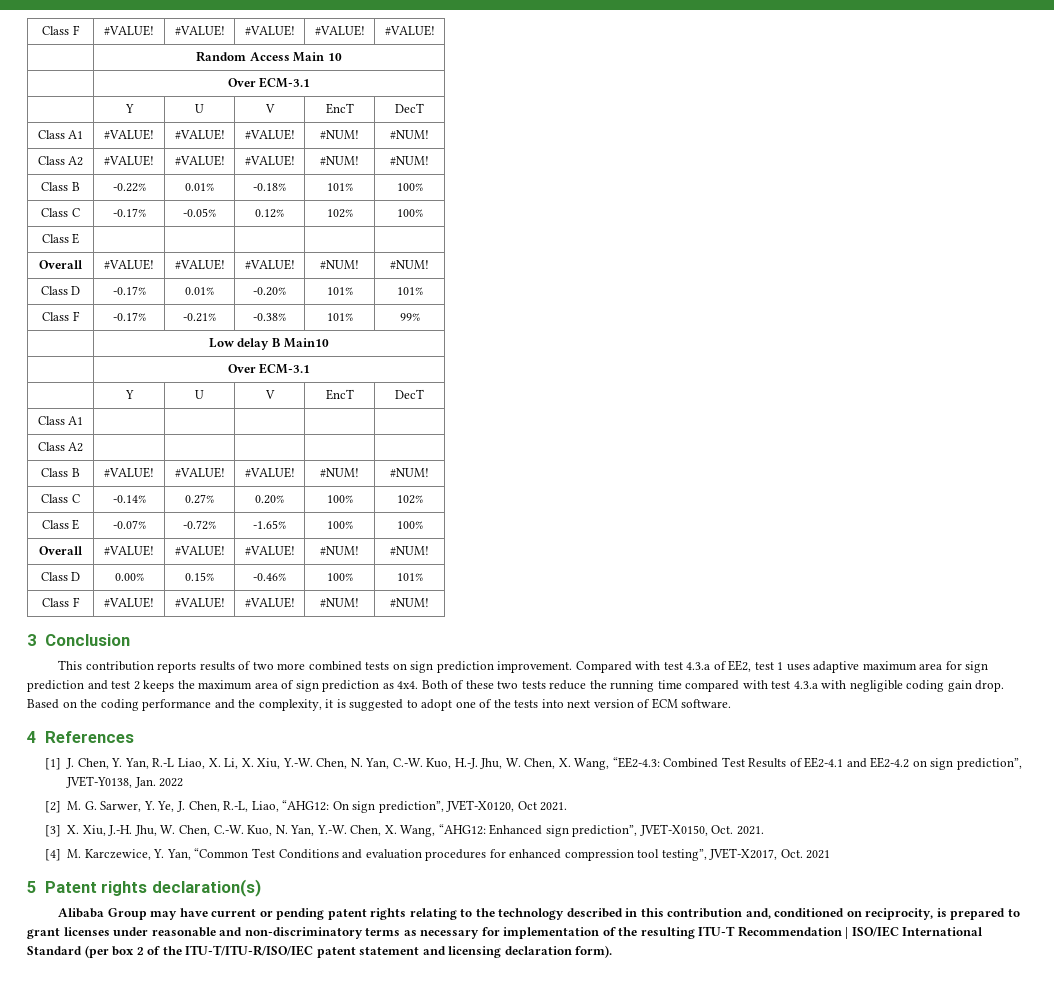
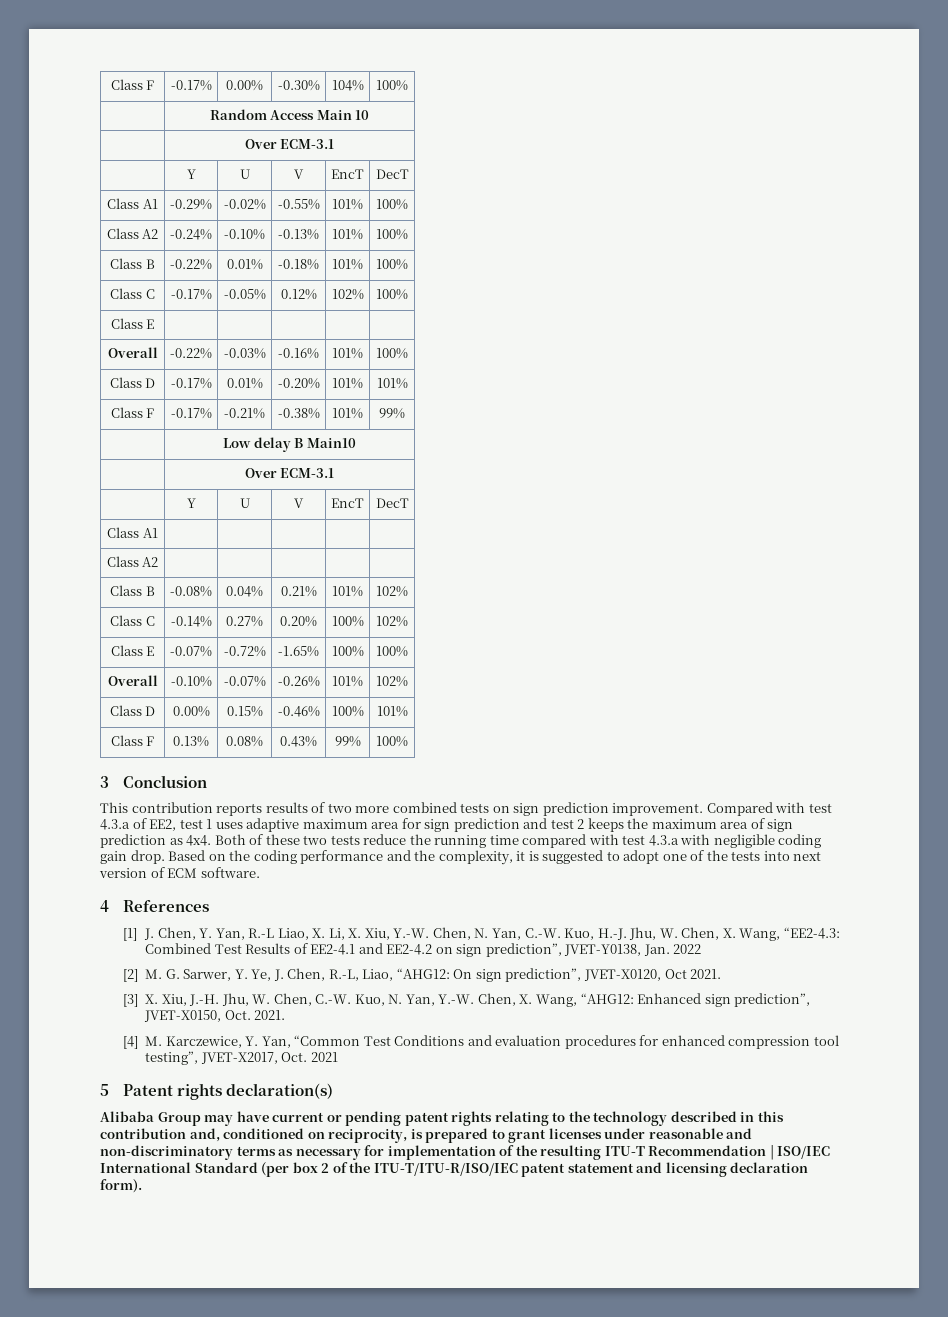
[42,25,80,35] [104,25,154,36] [174,25,225,36] [244,25,295,36] [314,25,365,36] [384,25,435,36] Class F | #VALUE! | #VALUE! | #VALUE! | #VALUE! | #VALUE! -> [110,79,155,90] [170,80,212,91] [226,80,263,91] [277,80,320,91] [331,80,364,91] [376,80,408,91] Class F | -0.17% | 0.00% | -0.30% | 104% | 100%
[104,129,154,140] [174,129,225,140] [244,129,295,140] [320,130,359,140] [390,130,429,140] [37,156,84,166] [104,155,154,166] [174,155,225,166] [244,155,295,166] [320,156,359,166] [390,156,429,166] #VALUE! | #VALUE! | #VALUE! | #NUM! | #NUM! // Class A2 | #VALUE! | #VALUE! | #VALUE! | #NUM! | #NUM! -> [170,199,212,210] [223,199,266,210] [277,199,320,210] [332,199,363,210] [376,199,408,210] [106,228,159,239] [170,229,212,240] [224,229,265,240] [278,229,319,240] [332,229,363,240] [376,229,408,240] -0.29% | -0.02% | -0.55% | 101% | 100% // Class A2 | -0.24% | -0.10% | -0.13% | 101% | 100%
[104,259,154,270] [174,259,225,270] [244,259,295,270] [320,260,359,270] [390,260,429,270] #VALUE! | #VALUE! | #VALUE! | #NUM! | #NUM! -> [170,348,212,359] [223,348,266,359] [278,348,319,359] [332,348,363,359] [376,348,408,359] -0.22% | -0.03% | -0.16% | 101% | 100%
[104,467,154,478] [174,467,225,478] [244,467,295,478] [320,468,359,478] [390,468,429,478] #VALUE! | #VALUE! | #VALUE! | #NUM! | #NUM! -> [170,586,212,597] [226,586,263,597] [280,586,317,597] [332,586,363,597] [376,586,408,597] -0.08% | 0.04% | 0.21% | 101% | 102%
[104,545,154,556] [174,545,225,556] [244,545,295,556] [320,546,359,556] [390,546,429,556] #VALUE! | #VALUE! | #VALUE! | #NUM! | #NUM! -> [170,676,212,687] [223,676,266,687] [277,676,320,687] [332,676,363,687] [376,676,408,687] -0.10% | -0.07% | -0.26% | 101% | 102%
[104,597,154,608] [174,597,225,608] [244,597,295,608] [320,598,359,608] [390,598,429,608] #VALUE! | #VALUE! | #VALUE! | #NUM! | #NUM! -> [173,736,209,747] [226,736,263,747] [280,736,317,747] [334,736,361,747] [376,736,408,747] 0.13% | 0.08% | 0.43% | 99% | 100%

